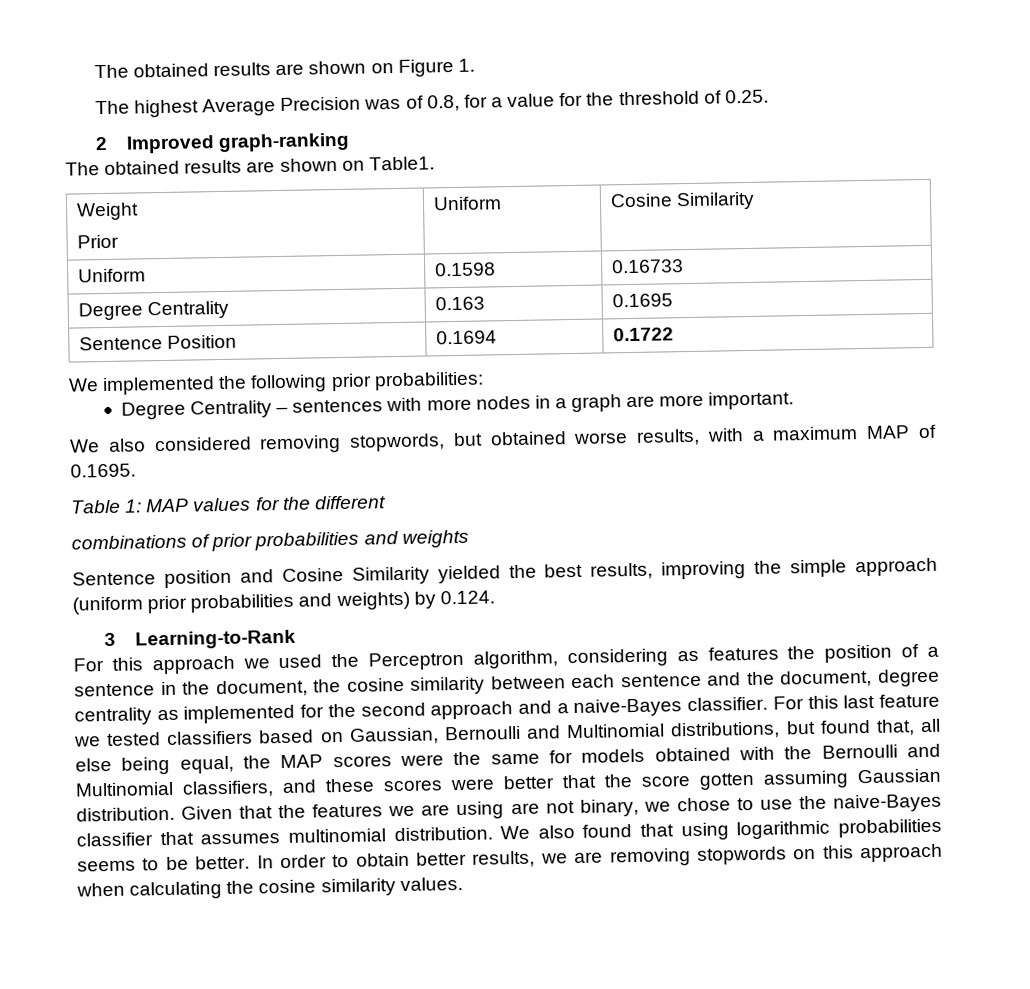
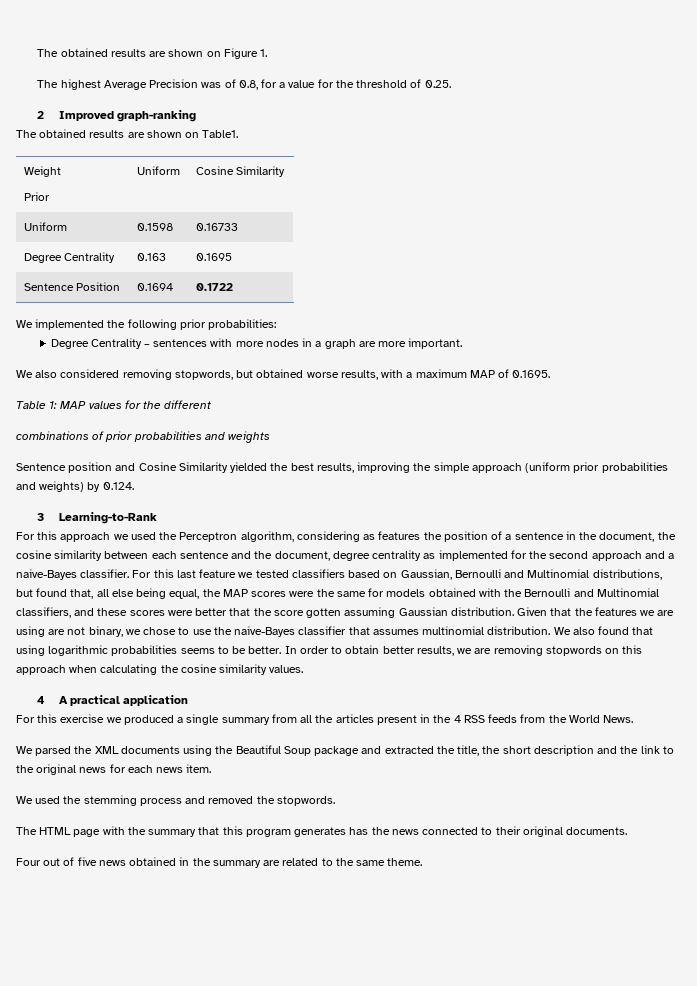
(463, 884) none -> [37,695,189,706] [16,714,634,725] [16,745,674,756] [16,764,212,775] [16,795,335,806] [16,826,628,837] [16,857,423,868] // 4 A practical application // For this exercise we produced a single summary from all the articles present in the 4 RSS feeds from the World News. // We parsed the XML documents using the Beautiful Soup package and extracted the title, the short description and the link to the original news for each news item. // We used the stemming process and removed the stopwords. // The HTML page with the summary that this program generates has the news connected to their original documents. // Four out of five news obtained in the summary are related to the same theme.

